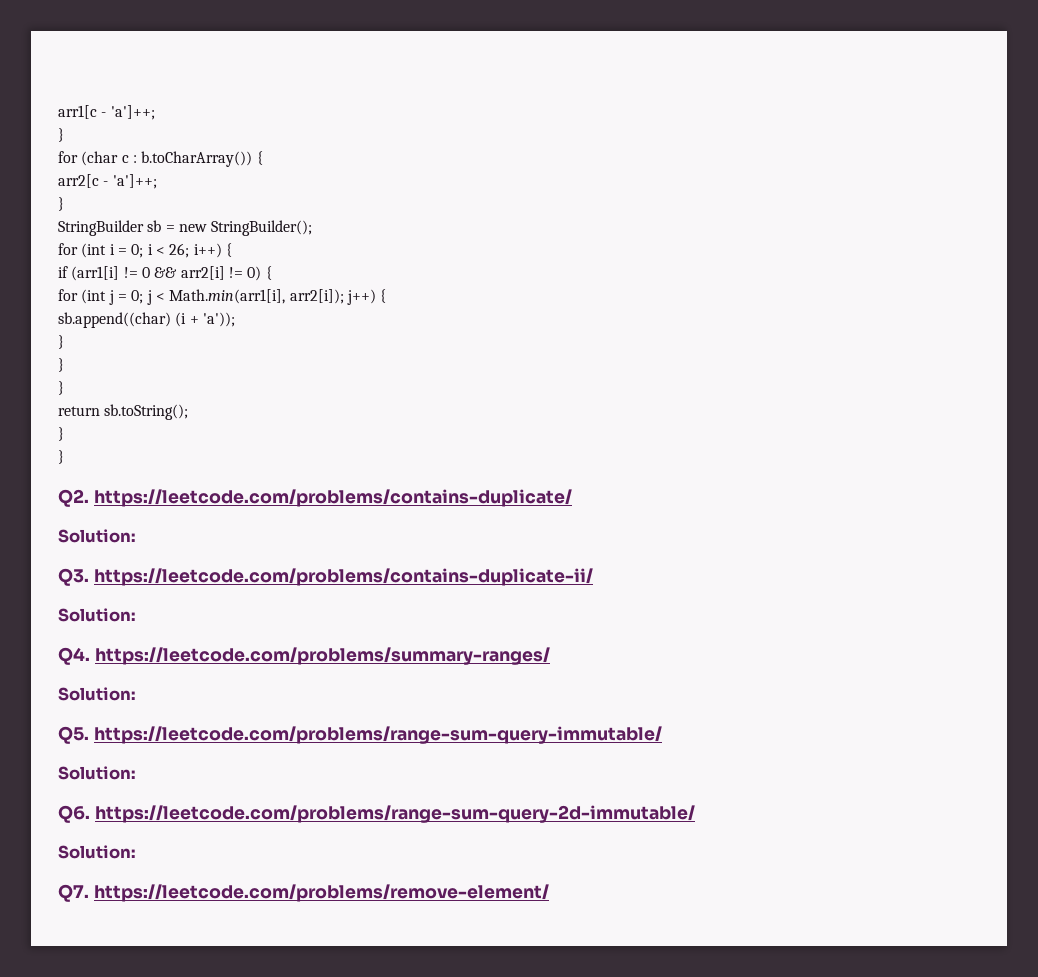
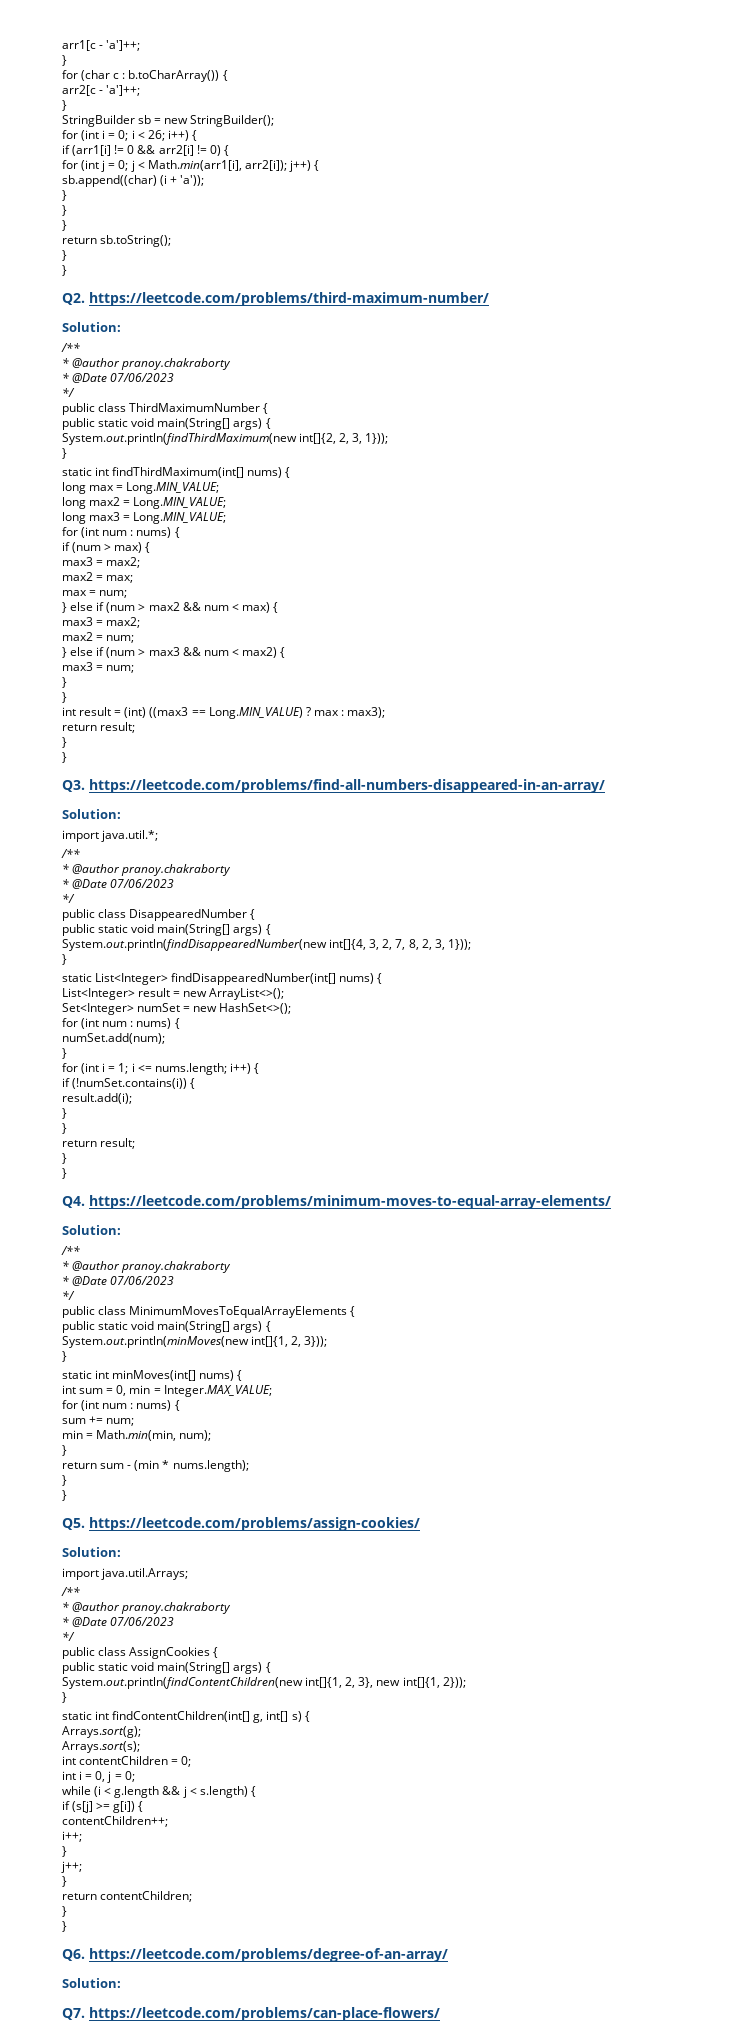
[93,489,572,507] [58,529,136,543] https://leetcode.com/problems/contains-duplicate/ // Solution: -> [89,292,489,306] [62,322,121,332] [61,343,80,352] [62,358,232,370] [62,373,175,383] [62,388,75,397] [62,403,269,415] [62,418,271,430] [62,433,389,445] [62,448,67,459] [62,467,291,478] [62,482,220,494] [62,497,227,509] [62,512,227,524] [62,527,180,538] [62,542,151,553] [62,557,141,568] [62,572,134,583] [62,590,128,598] [62,602,279,613] [62,617,141,628] [62,632,135,643] [62,647,286,658] [62,662,135,673] [62,677,67,688] [62,692,67,703] [62,707,386,719] [62,722,136,733] [62,737,67,748] [62,752,67,763] https://leetcode.com/problems/third-maximum-number/ // Solution: // /** // * @author pranoy.chakraborty // * @Date 07/06/2023 // */ // public class ThirdMaximumNumber { // public static void main(String[] args) { // System.out.println(findThirdMaximum(new int[]{2, 2, 3, 1})); // } // static int findThirdMaximum(int[] nums) { // long max = Long.MIN_VALUE; // long max2 = Long.MIN_VALUE; // long max3 = Long.MIN_VALUE; // for (int num : nums) { // if (num > max) { // max3 = max2; // max2 = max; // max = num; // } else if (num > max2 && num < max) { // max3 = max2; // max2 = num; // } else if (num > max3 && num < max2) { // max3 = num; // } // } // int result = (int) ((max3 == Long.MIN_VALUE) ? max : max3); // return result; // } // }
[93,568,593,586] [58,608,136,622] https://leetcode.com/problems/contains-duplicate-ii/ // Solution: -> [89,779,605,793] [62,809,121,819] [62,830,159,842] [61,849,80,858] [62,864,232,876] [62,879,175,889] [62,894,75,903] [62,909,256,921] [62,924,271,936] [62,939,471,951] [62,954,67,965] [62,973,383,985] [62,988,285,1000] [62,1003,292,1015] [62,1018,180,1029] [62,1033,165,1044] [62,1048,67,1059] [62,1063,259,1075] [62,1078,196,1089] [62,1093,132,1104] [62,1108,67,1119] [62,1123,67,1134] [62,1138,136,1149] [62,1153,67,1164] [62,1168,67,1179] https://leetcode.com/problems/find-all-numbers-disappeared-in-an-array/ // Solution: // import java.util.*; // /** // * @author pranoy.chakraborty // * @Date 07/06/2023 // */ // public class DisappearedNumber { // public static void main(String[] args) { // System.out.println(findDisappearedNumber(new int[]{4, 3, 2, 7, 8, 2, 3, 1})); // } // static List<Integer> findDisappearedNumber(int[] nums) { // List<Integer> result = new ArrayList<>(); // Set<Integer> numSet = new HashSet<>(); // for (int num : nums) { // numSet.add(num); // } // for (int i = 1; i <= nums.length; i++) { // if (!numSet.contains(i)) { // result.add(i); // } // } // return result; // } // }
[94,647,550,665] [58,687,136,701] https://leetcode.com/problems/summary-ranges/ // Solution: -> [89,1195,611,1209] [62,1225,121,1235] [61,1246,80,1255] [62,1261,232,1273] [62,1276,175,1286] [62,1291,75,1300] [62,1306,356,1318] [62,1321,271,1333] [62,1336,328,1348] [62,1351,67,1362] [62,1370,243,1381] [62,1385,272,1397] [62,1400,180,1411] [62,1416,135,1426] [62,1430,212,1441] [62,1445,67,1456] [62,1460,249,1472] [62,1475,67,1486] [62,1490,67,1501] https://leetcode.com/problems/minimum-moves-to-equal-array-elements/ // Solution: // /** // * @author pranoy.chakraborty // * @Date 07/06/2023 // */ // public class MinimumMovesToEqualArrayElements { // public static void main(String[] args) { // System.out.println(minMoves(new int[]{1, 2, 3})); // } // static int minMoves(int[] nums) { // int sum = 0, min = Integer.MAX_VALUE; // for (int num : nums) { // sum += num; // min = Math.min(min, num); // } // return sum - (min * nums.length); // } // }
[93,726,662,744] [58,766,136,780] https://leetcode.com/problems/range-sum-query-immutable/ // Solution: -> [89,1517,420,1531] [62,1547,121,1557] [62,1568,189,1580] [61,1587,80,1596] [62,1602,232,1614] [62,1617,175,1627] [62,1632,75,1641] [62,1647,219,1659] [62,1662,271,1674] [62,1677,466,1689] [62,1692,67,1703] [62,1711,310,1723] [62,1726,141,1738] [62,1741,140,1753] [62,1756,192,1767] [62,1771,135,1783] [62,1786,256,1798] [62,1801,144,1813] [62,1816,168,1827] [62,1831,82,1842] [62,1846,67,1857] [61,1861,82,1873] [62,1876,67,1887] [62,1891,193,1902] [62,1906,67,1917] [62,1921,67,1932] https://leetcode.com/problems/assign-cookies/ // Solution: // import java.util.Arrays; // /** // * @author pranoy.chakraborty // * @Date 07/06/2023 // */ // public class AssignCookies { // public static void main(String[] args) { // System.out.println(findContentChildren(new int[]{1, 2, 3}, new int[]{1, 2})); // } // static int findContentChildren(int[] g, int[] s) { // Arrays.sort(g); // Arrays.sort(s); // int contentChildren = 0; // int i = 0, j = 0; // while (i < g.length && j < s.length) { // if (s[j] >= g[i]) { // contentChildren++; // i++; // } // j++; // } // return contentChildren; // } // }
[94,805,695,823] https://leetcode.com/problems/range-sum-query-2d-immutable/ -> [89,1948,448,1962] https://leetcode.com/problems/degree-of-an-array/
[93,884,549,902] https://leetcode.com/problems/remove-element/ -> [89,2007,440,2021] https://leetcode.com/problems/can-place-flowers/

